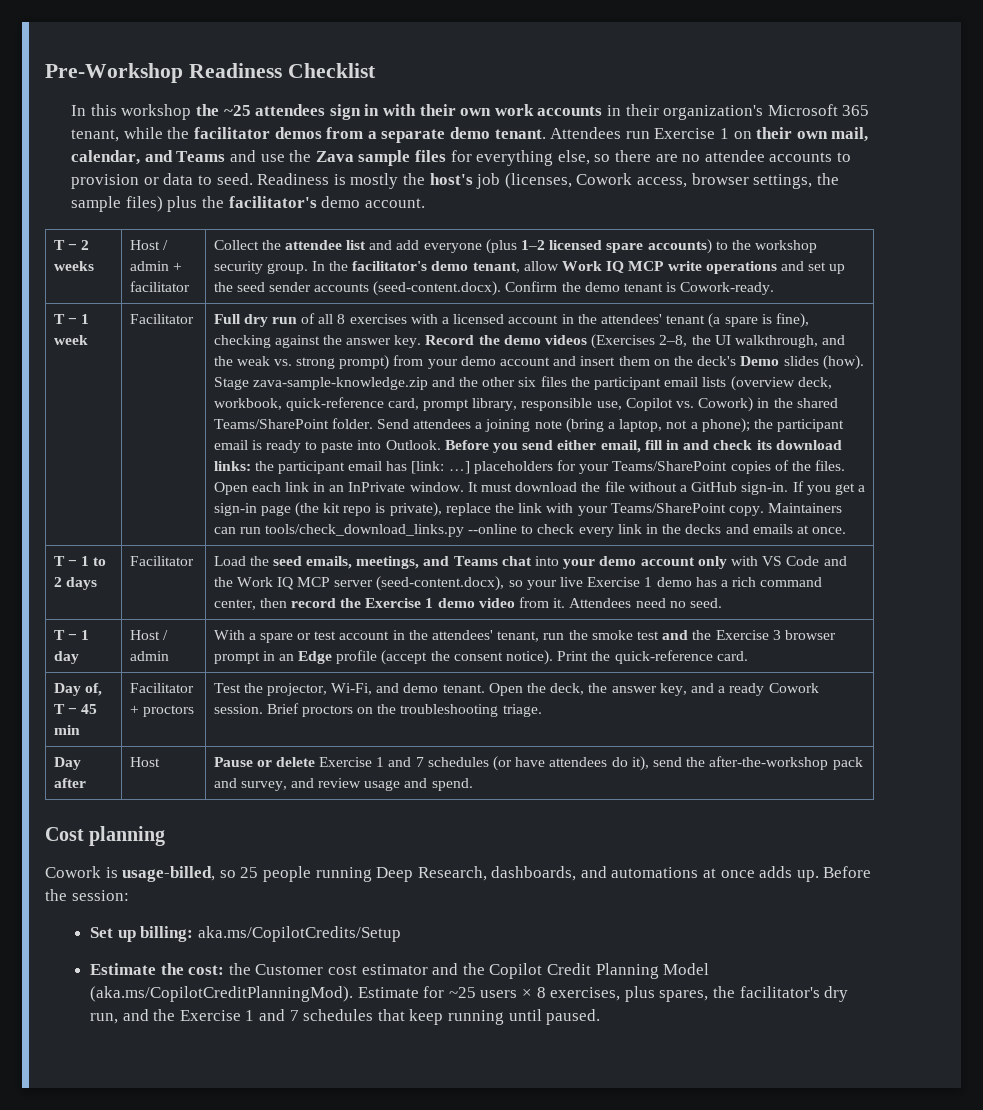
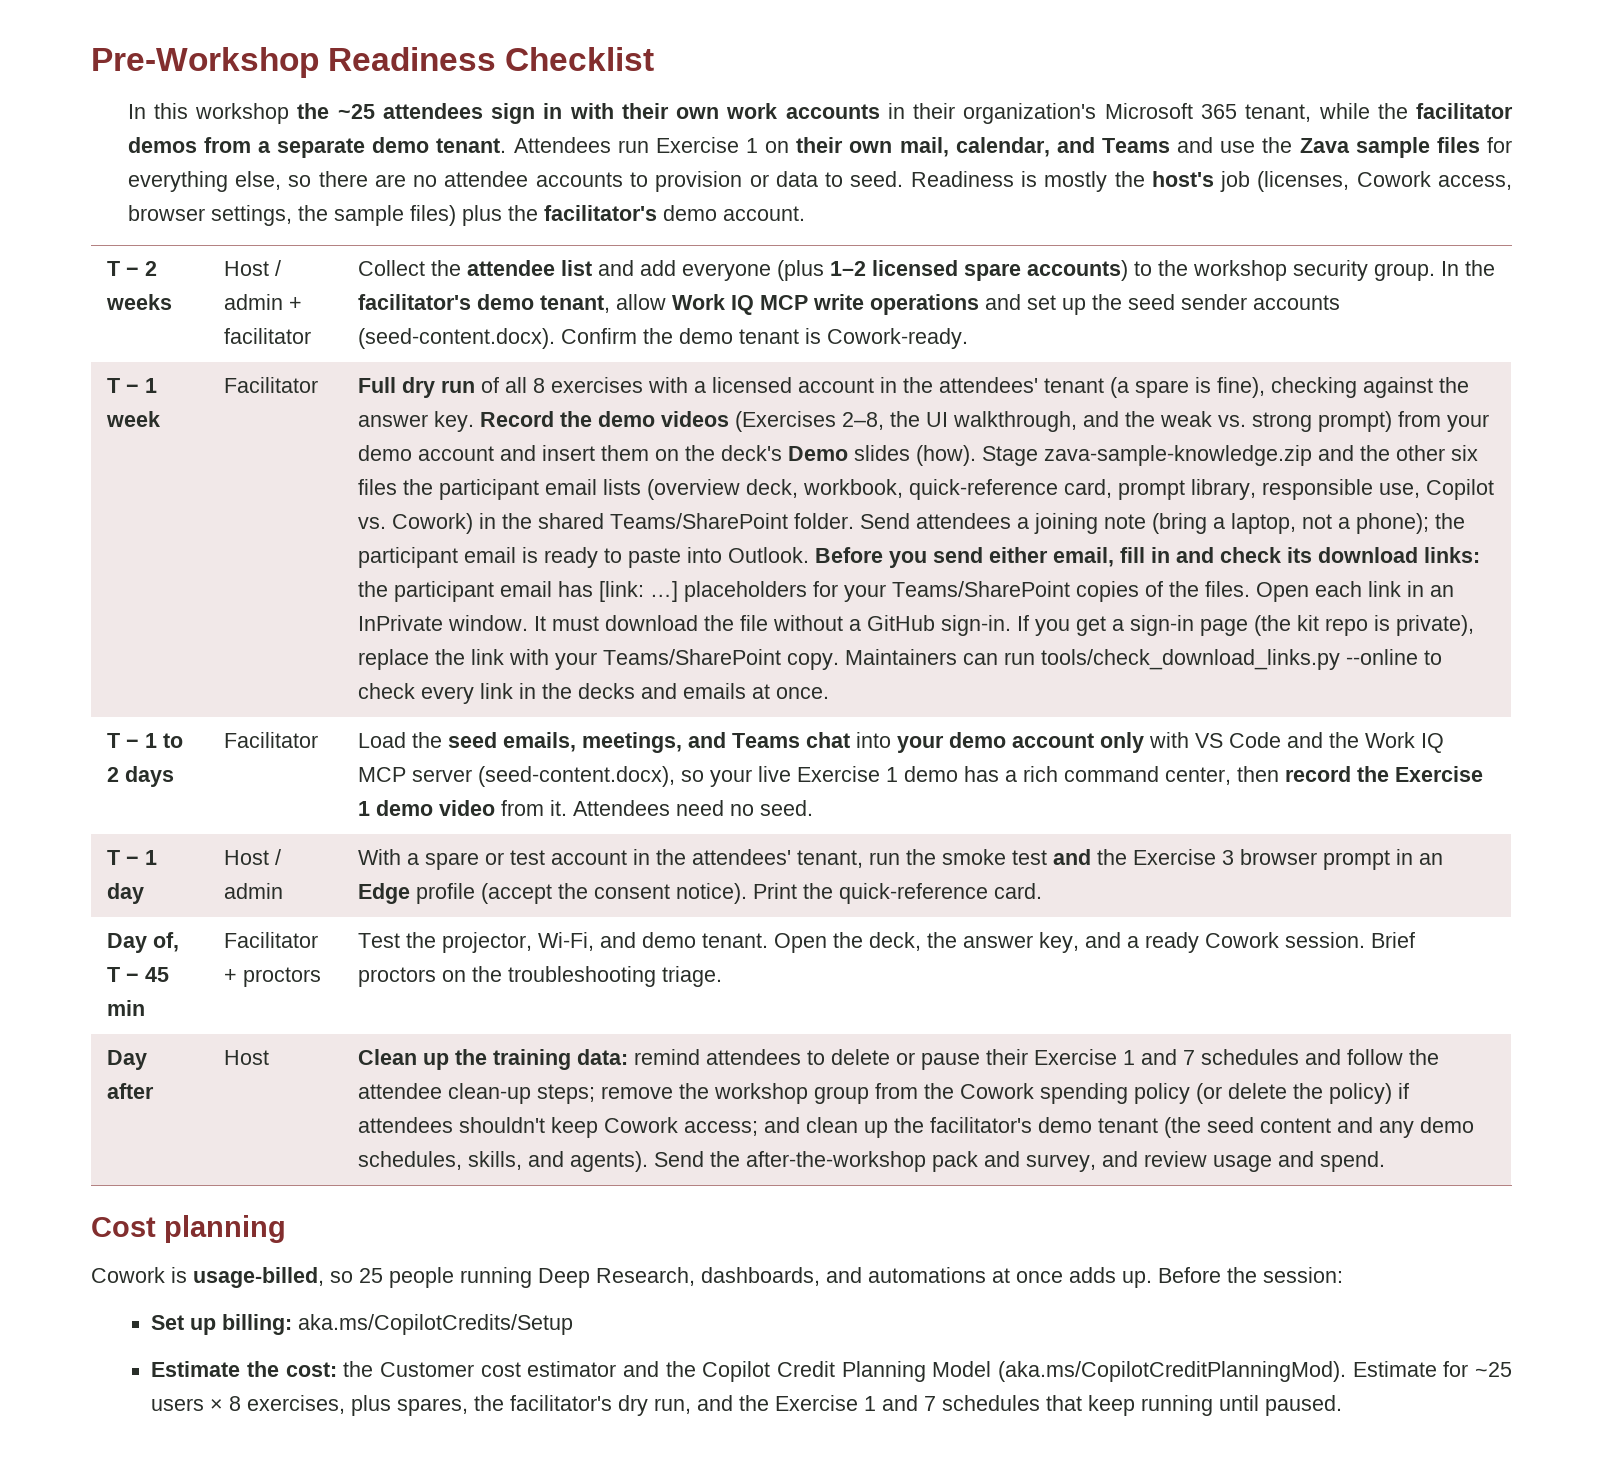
[213,756,682,771] Pause or delete Exercise 1 and 7 schedules (or have attendees do it), send -> [357,1049,1439,1070] [357,1083,1409,1104] [357,1117,1474,1138] [357,1151,704,1172] Clean up the training data: remind attendees to delete or pause their Exercise 1 and 7 schedules and follow the attendee clean-up steps; remove the workshop group from the Cowork spending policy (or delete the policy) if attendees shouldn't keep Cowork access; and clean up the facilitator's demo tenant (the seed content and any demo schedules, skills, and agents). Send

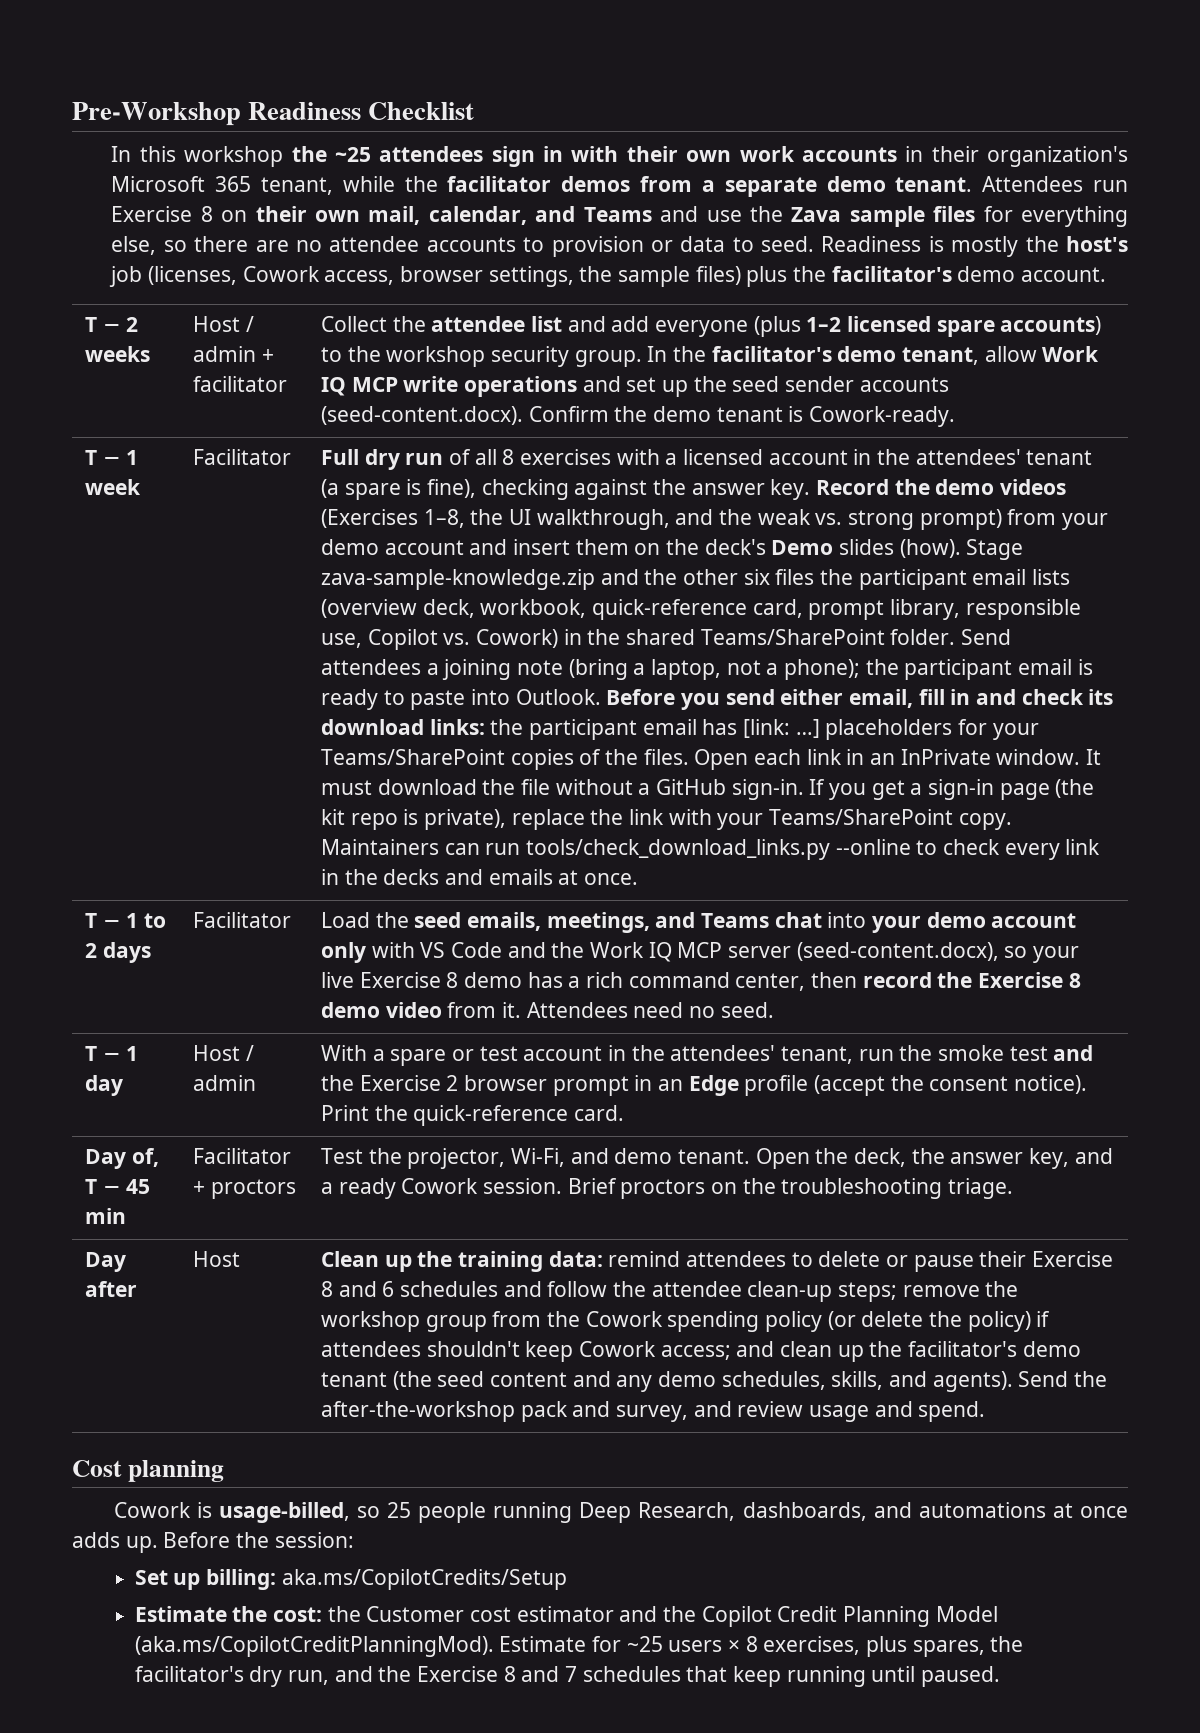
[745,138,758,153] 1 -> [200,206,213,222] 8
[841,412,884,430] 2–8, -> [423,509,465,528] 1–8,
[885,767,898,782] 1 -> [446,972,459,988] 8
[357,801,370,816] 1 -> [1068,973,1081,988] 8
[1221,850,1234,865] 3 -> [446,1075,459,1091] 2
[1122,1049,1195,1065] 1 and 7 -> [320,1281,395,1297] 8 and 6
[864,1396,877,1411] 1 -> [503,1666,516,1682] 8

